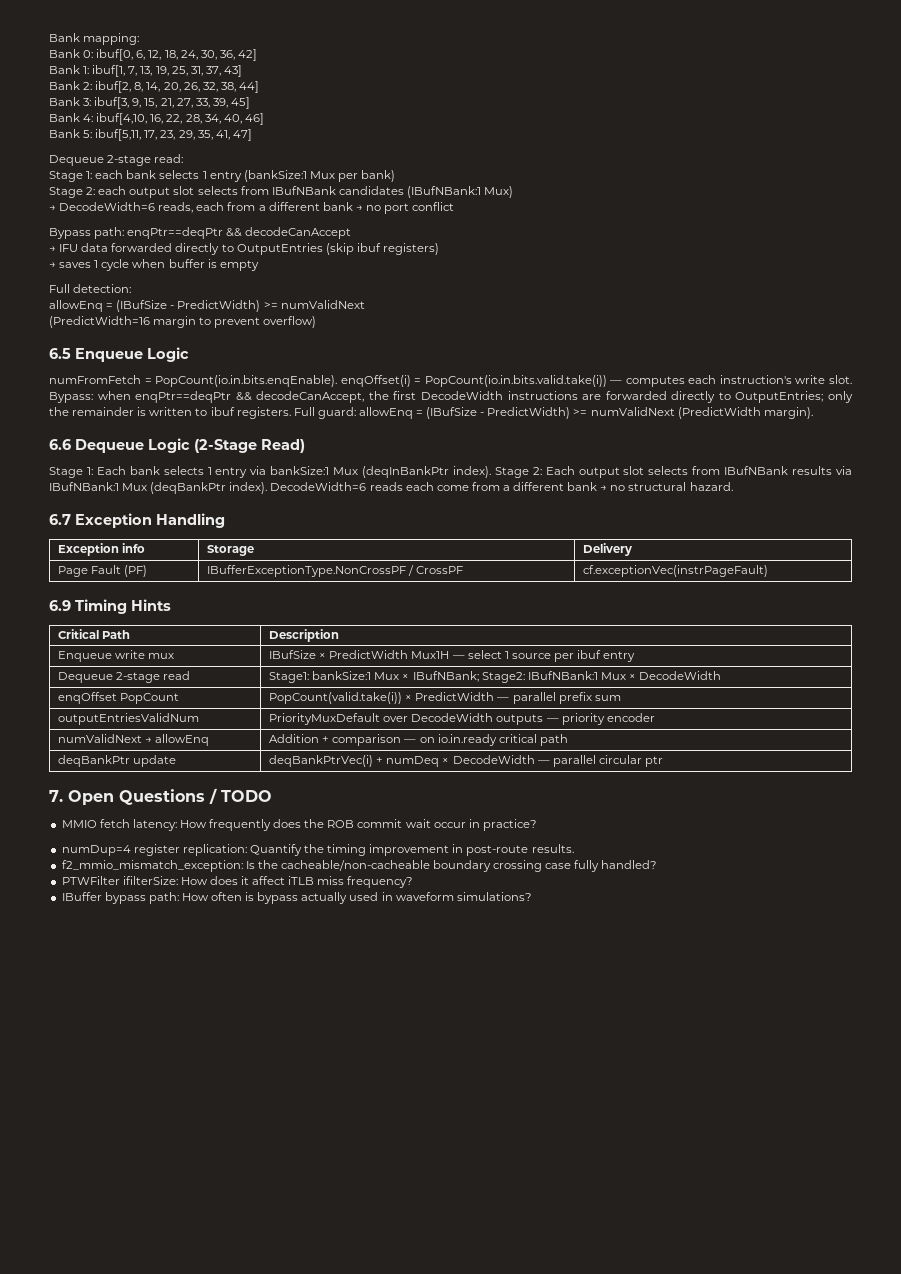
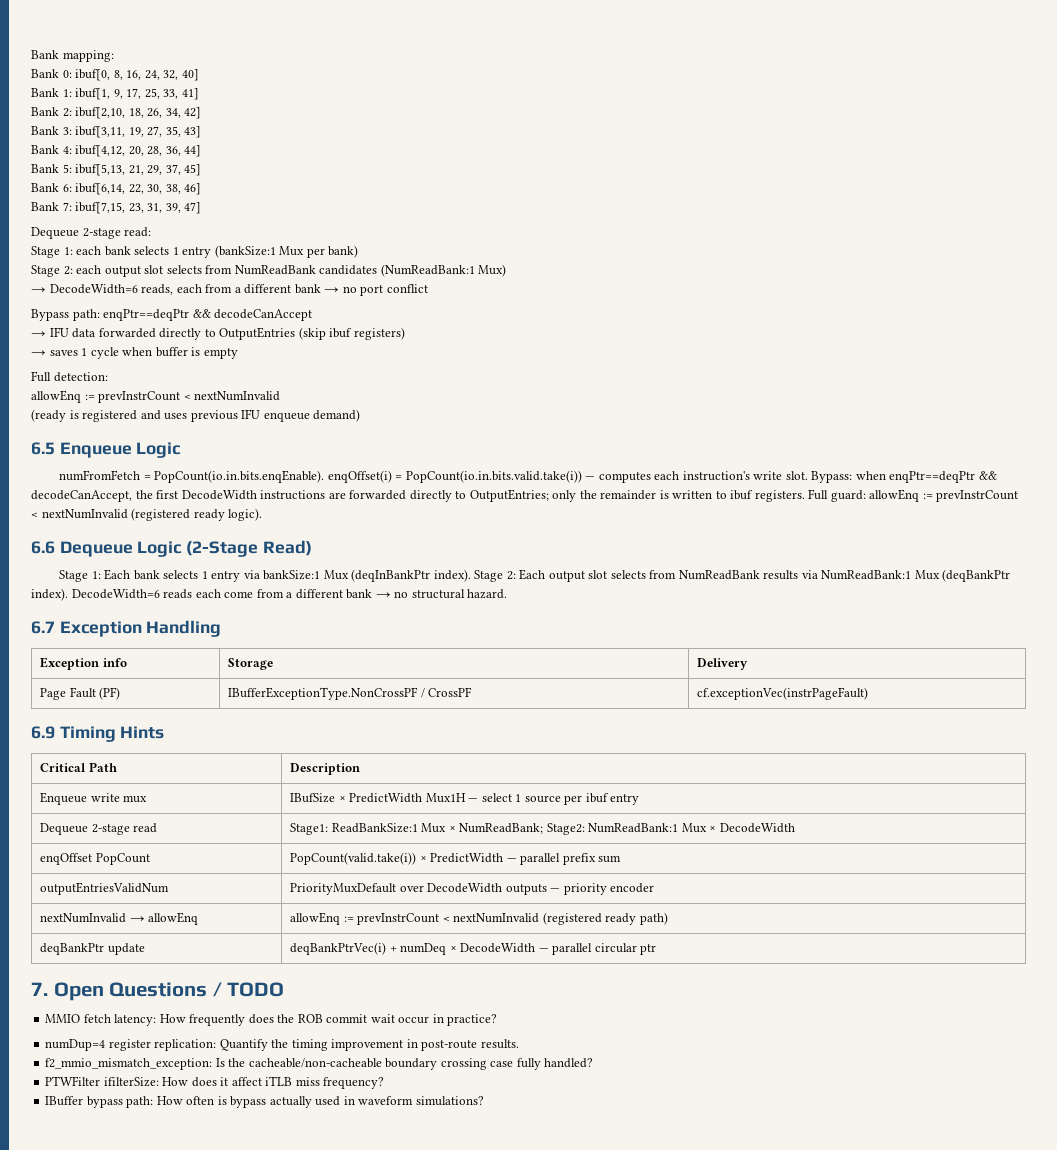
[136,49,257,61] [49,65,242,77] [49,81,259,93] [49,97,250,109] [49,113,264,125] [49,129,230,141] 6, 12, 18, 24, 30, 36, 42] // Bank 1: ibuf[1, 7, 13, 19, 25, 31, 37, 43] // Bank 2: ibuf[2, 8, 14, 20, 26, 32, 38, 44] // Bank 3: ibuf[3, 9, 15, 21, 27, 33, 39, 45] // Bank 4: ibuf[4,10, 16, 22, 28, 34, 40, 46] // Bank 5: ibuf[5,11, 17, 23, 29, 35, 41, -> [113,69,199,81] [31,88,199,100] [31,107,202,119] [31,126,202,138] [31,145,202,157] [31,164,202,176] [31,183,202,195] [31,202,181,214] 8, 16, 24, 32, 40] // Bank 1: ibuf[1, 9, 17, 25, 33, 41] // Bank 2: ibuf[2,10, 18, 26, 34, 42] // Bank 3: ibuf[3,11, 19, 27, 35, 43] // Bank 4: ibuf[4,12, 20, 28, 36, 44] // Bank 5: ibuf[5,13, 21, 29, 37, 45] // Bank 6: ibuf[6,14, 22, 30, 38, 46] // Bank 7: ibuf[7,15, 23, 31, 39,
[271,186,481,198] IBufNBank candidates (IBufNBank:1 -> [234,264,475,277] NumReadBank candidates (NumReadBank:1
[106,300,365,312] [49,316,317,328] = (IBufSize - PredictWidth) >= numValidNext // (PredictWidth=16 margin to prevent overflow) -> [84,391,281,403] [31,409,361,422] := prevInstrCount < nextNumInvalid // (ready is registered and uses previous IFU enqueue demand)
[416,407,813,419] = (IBufSize - PredictWidth) >= numValidNext (PredictWidth margin). -> [922,490,1019,502] [31,508,263,521] := prevInstrCount < nextNumInvalid (registered ready logic).
[724,466,789,475] IBufNBank -> [678,570,760,580] NumReadBank
[49,482,119,491] IBufNBank:1 -> [821,570,912,580] NumReadBank:1
[312,671,598,683] bankSize:1 Mux × IBufNBank; Stage2: IBufNBank:1 -> [331,823,679,835] ReadBankSize:1 Mux × NumReadBank; Stage2: NumReadBank:1
[58,734,143,743] numValidNext -> [40,913,127,923] nextNumInvalid
[269,734,568,746] Addition + comparison — on io.in.ready critical path -> [290,912,668,925] allowEnq := prevInstrCount < nextNumInvalid (registered ready path)

